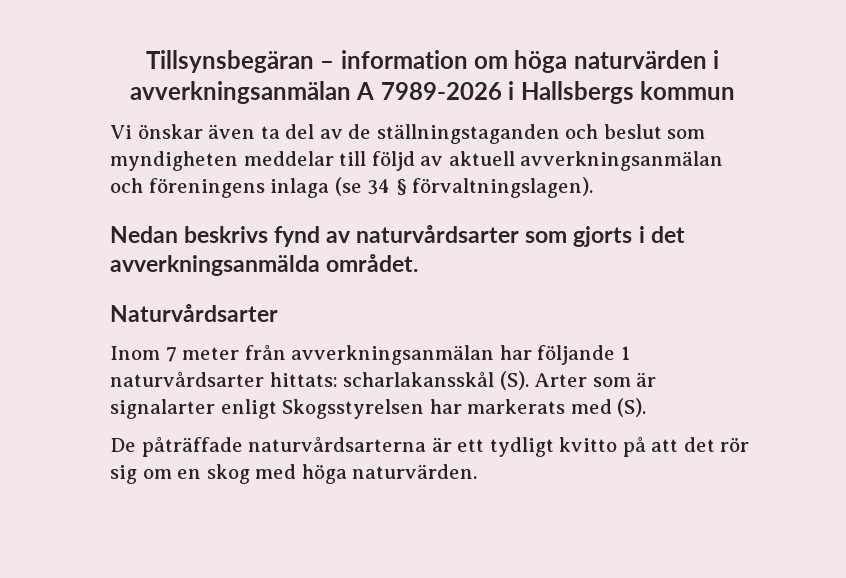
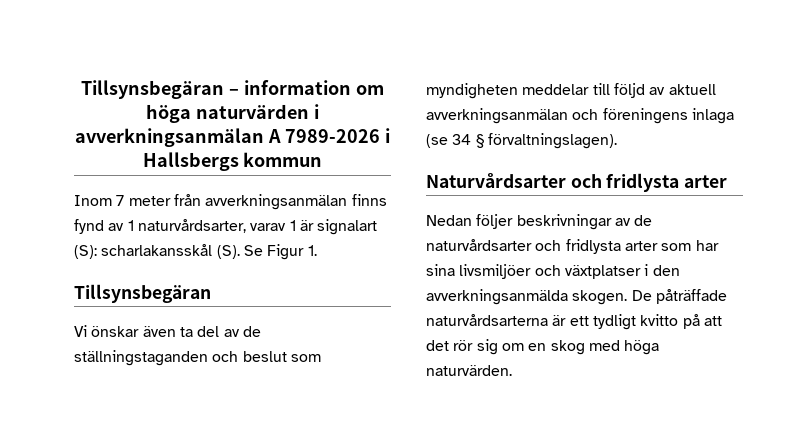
(736, 90) none -> [74,194,387,210] [74,219,378,235] [74,244,317,260] [74,284,211,303] // Inom 7 meter från avverkningsanmälan finns fynd av 1 naturvårdsarter, varav 1 är signalart (S): scharlakansskål (S). Se Figur 1. // Tillsynsbegäran
[110,225,685,247] [110,254,419,276] [110,304,278,322] [110,344,630,365] [110,371,657,390] [110,398,647,419] Nedan beskrivs fynd av naturvårdsarter som gjorts i det avverkningsanmälda området. // Naturvårdsarter // Inom 7 meter från avverkningsanmälan har följande 1 naturvårdsarter hittats: scharlakansskål (S). Arter som är signalarter enligt Skogsstyrelsen har markerats med (S). // -> [426,173,728,192] [426,214,653,230] [426,239,719,254] [426,264,680,279] [426,289,628,305] Naturvårdsarter och fridlysta arter // Nedan följer beskrivningar av de naturvårdsarter och fridlysta arter som har sina livsmiljöer och växtplatser i den avverkningsanmälda skogen.

